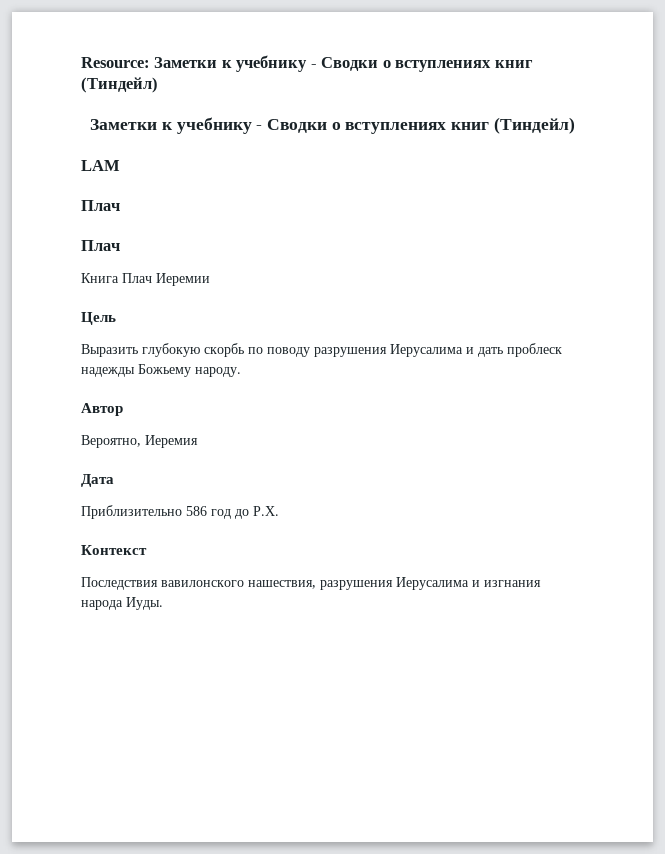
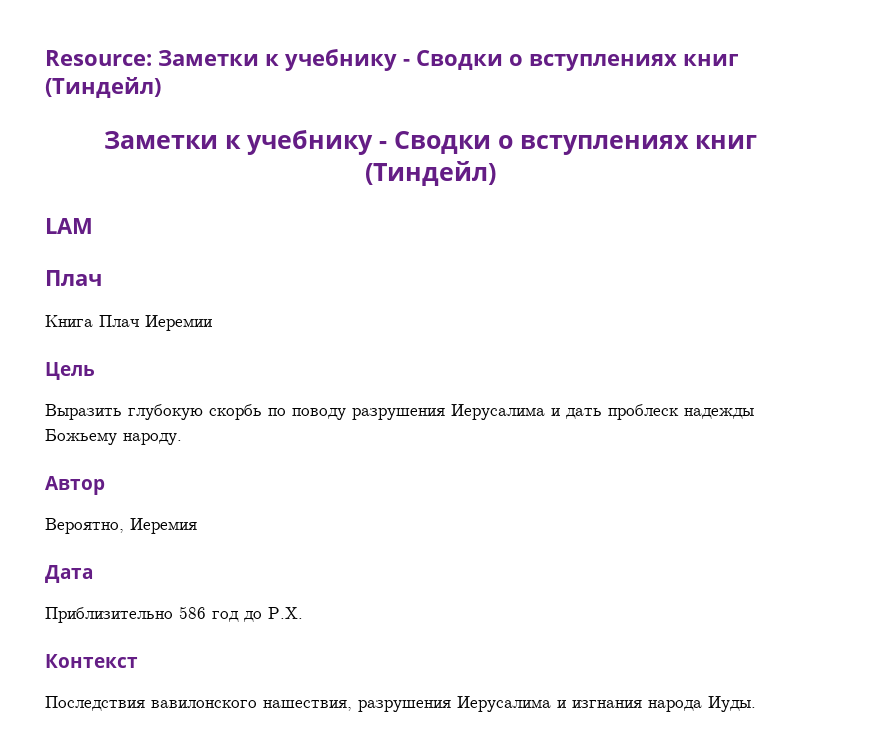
[81,240,120,251] // Плач -> (102, 278) none

